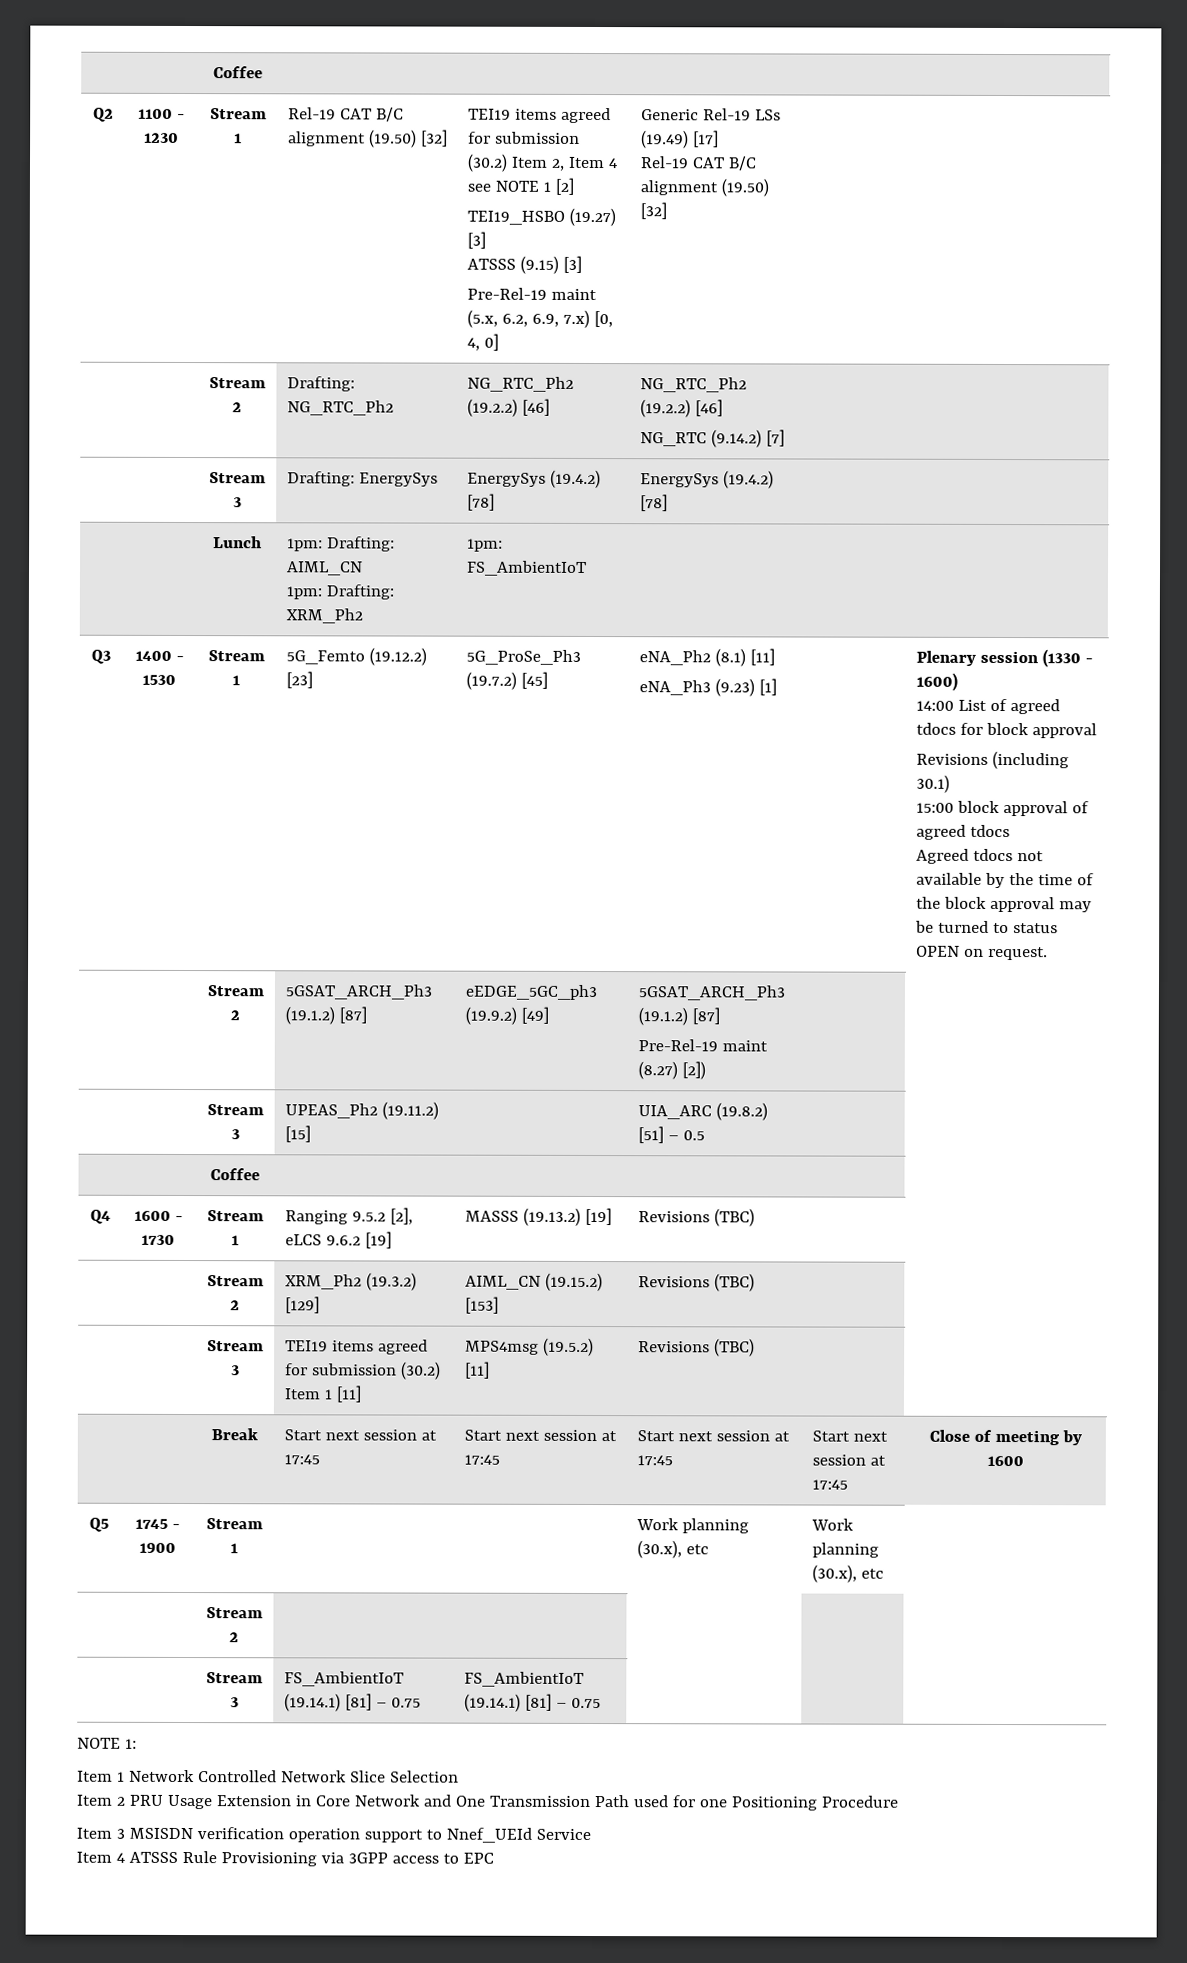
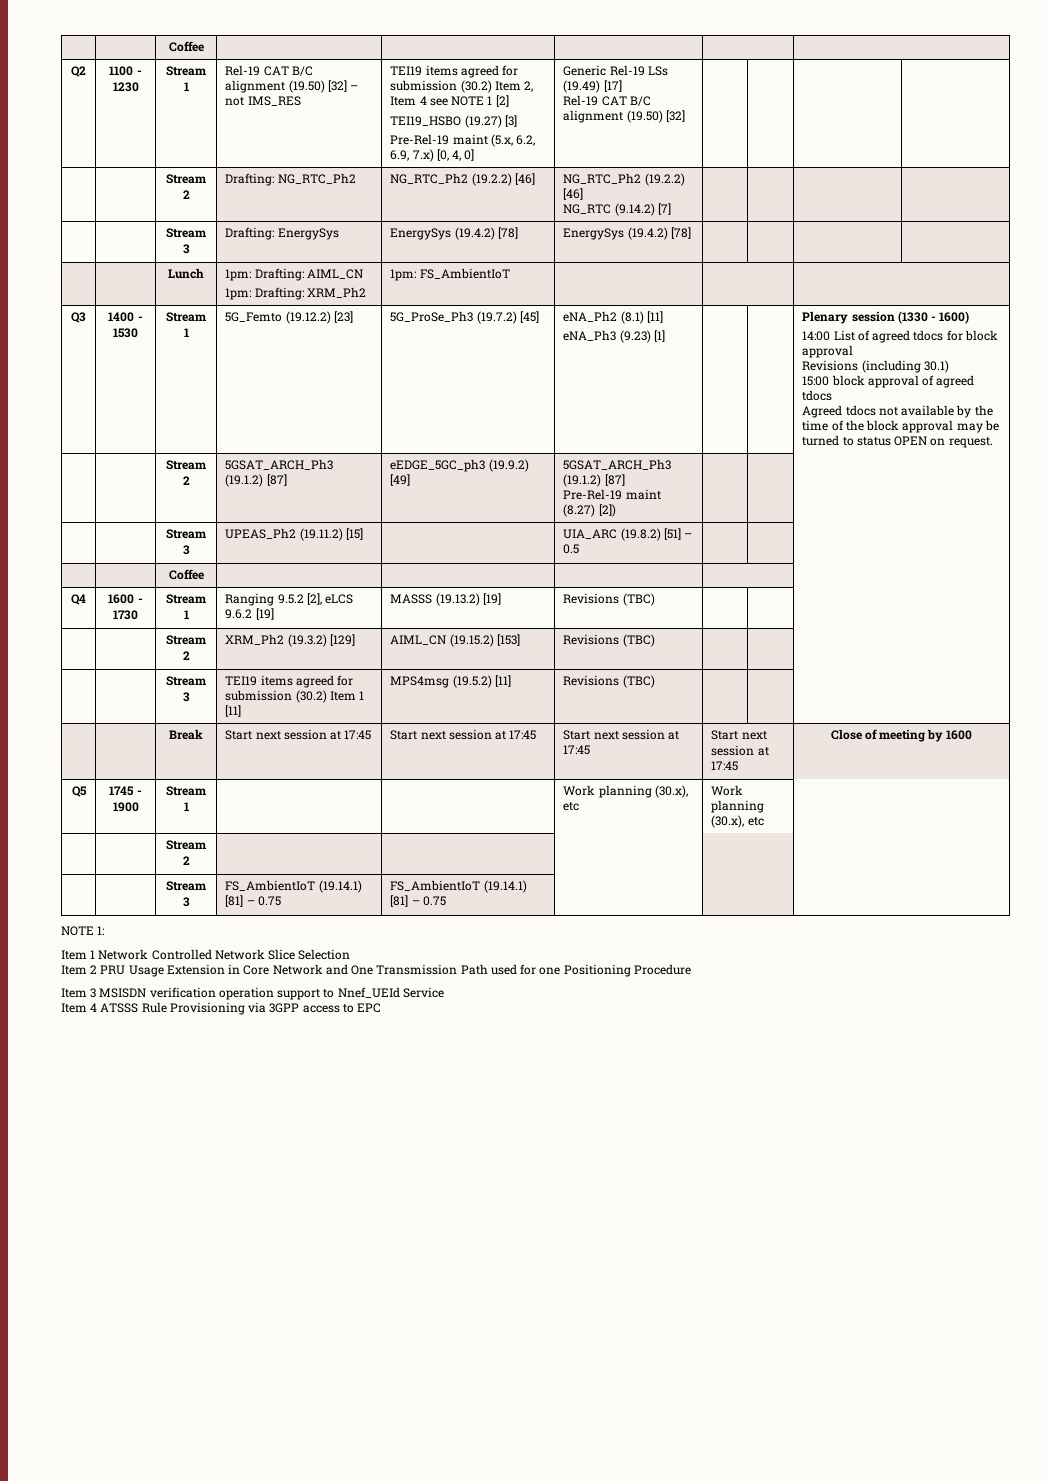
(448, 138) none -> [350,85,359,90] [225,96,301,106] – not IMS_RES
[466,255,582,274] // ATSSS (9.15) [3] -> (517, 121) none

